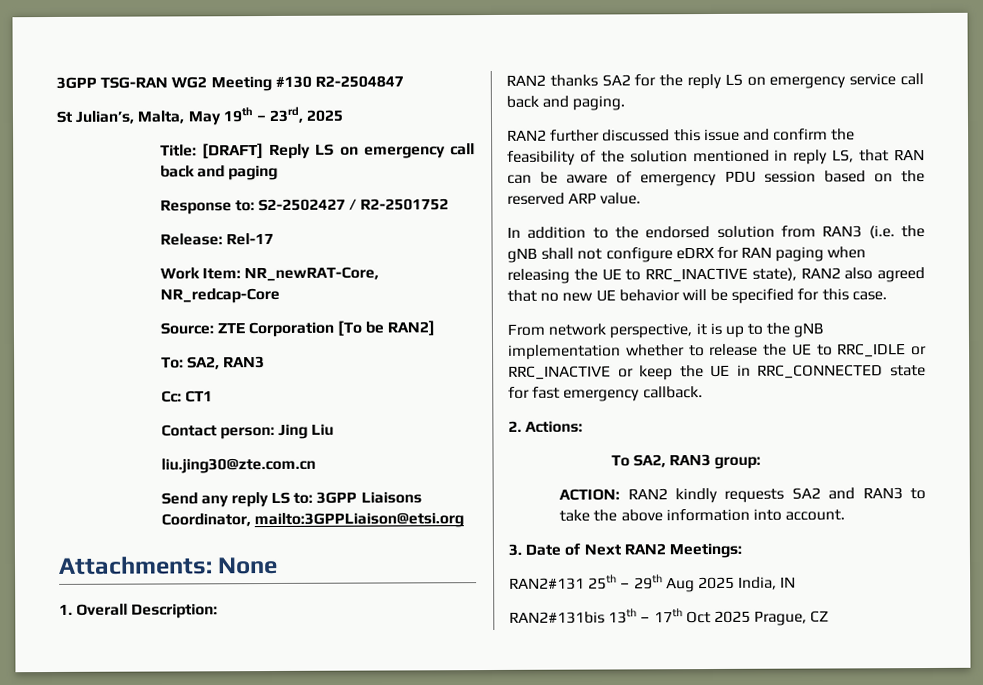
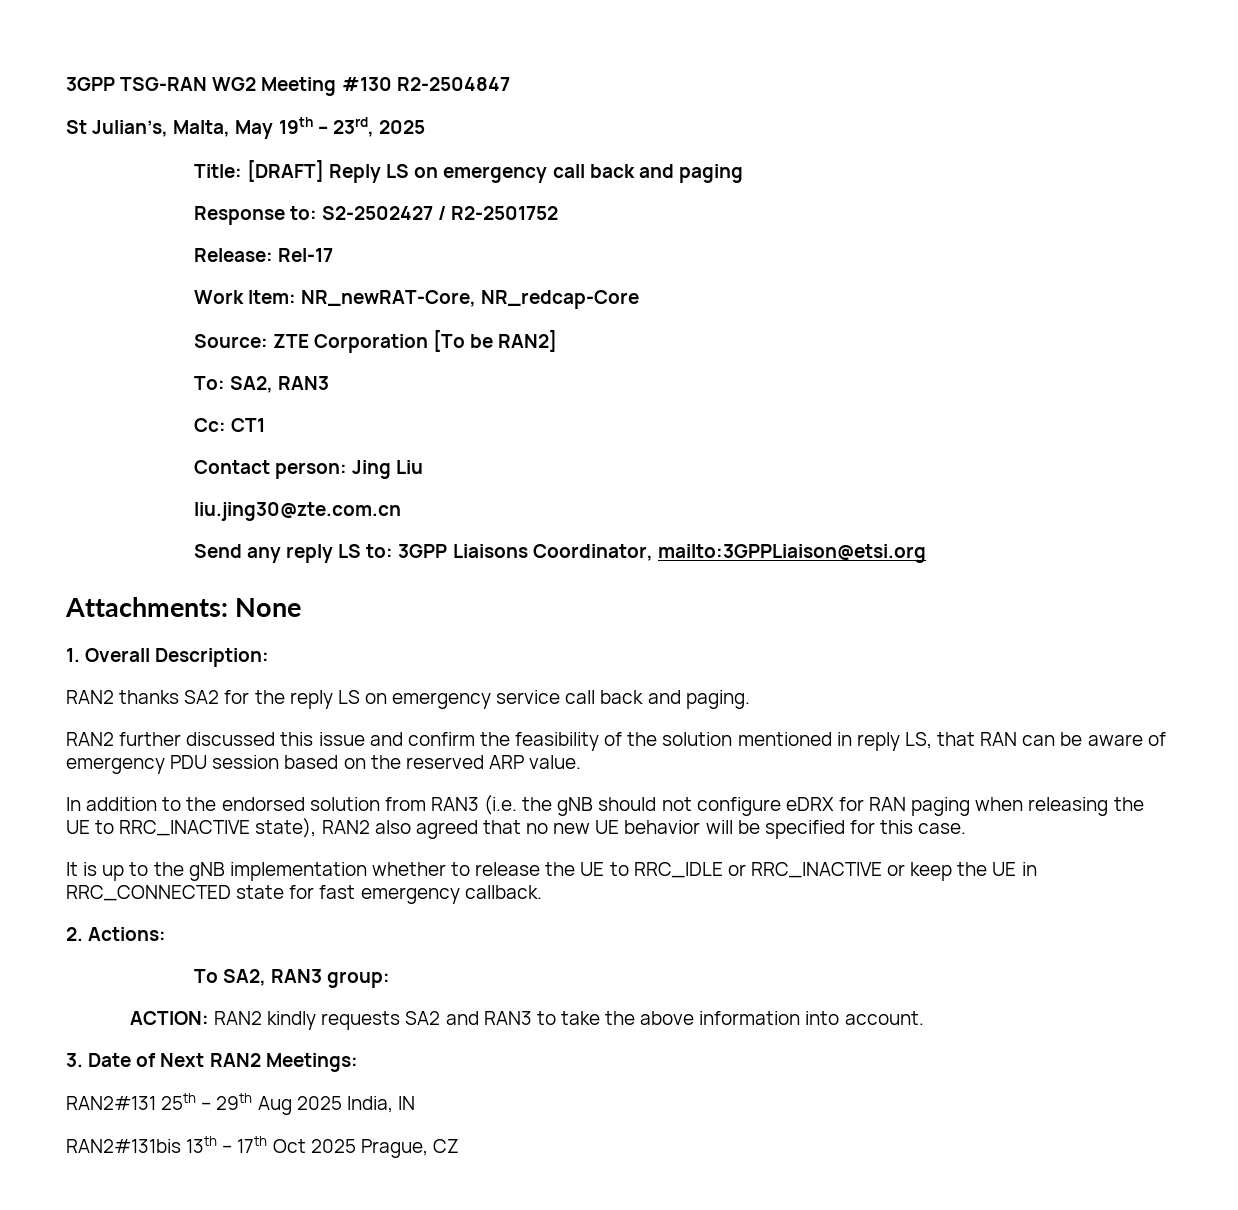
[541,247,575,260] shall -> [598,797,657,811] should
[507,323,707,339] From network perspective, it -> [66,862,78,876] It

